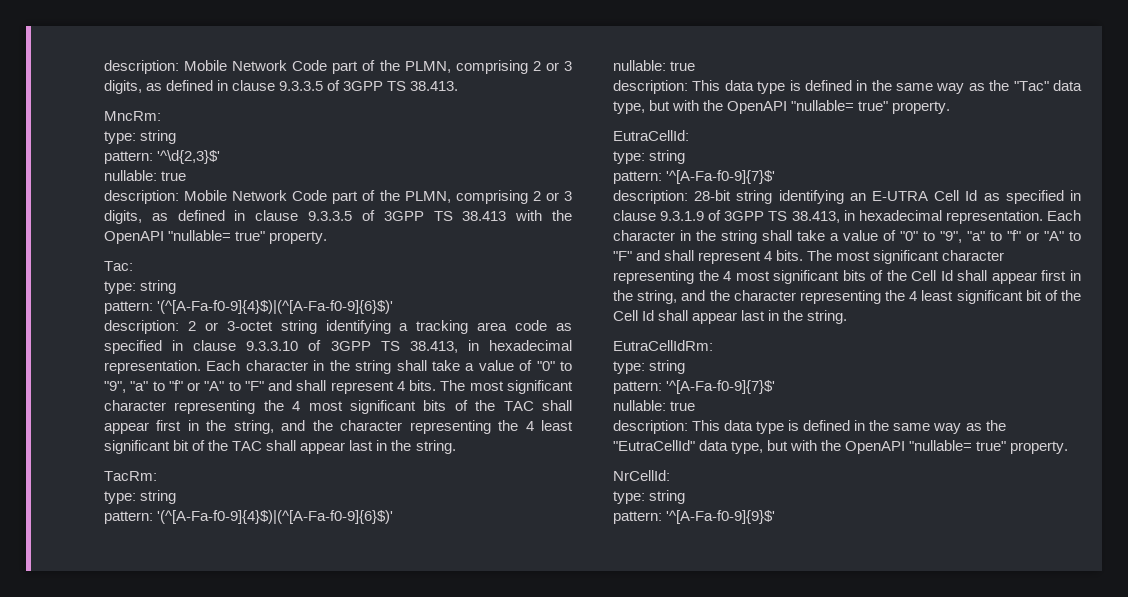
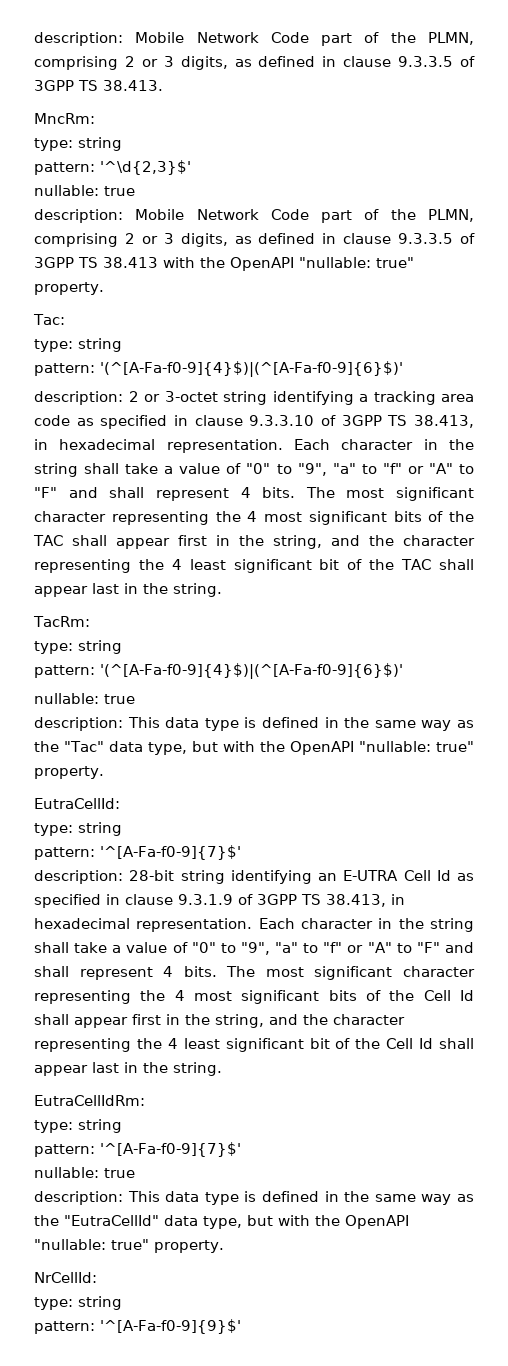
[168,230,232,241] "nullable= -> [299,257,371,268] "nullable:
[791,100,855,111] "nullable= -> [358,741,431,752] "nullable:
[909,440,973,451] "nullable= -> [34,1239,106,1250] "nullable:

